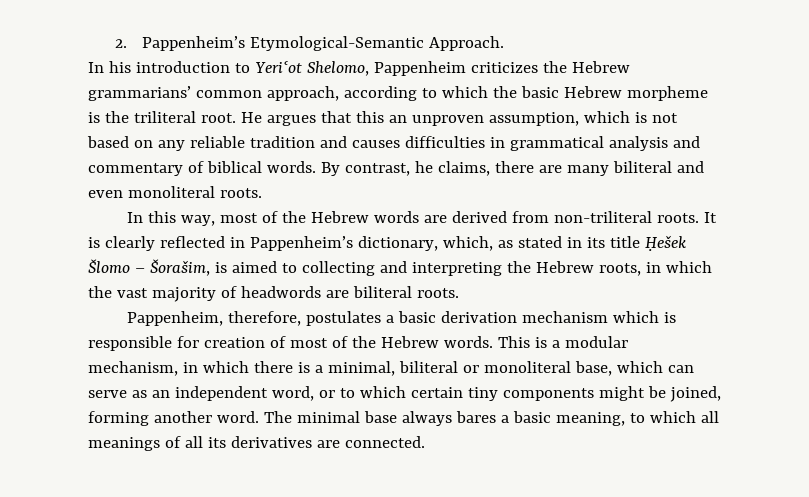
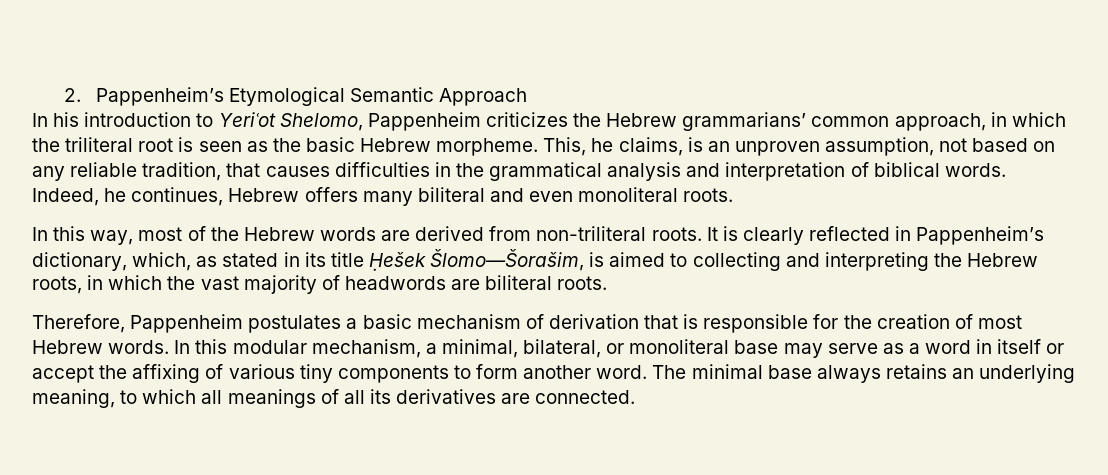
[250,36,505,51] Etymological-Semantic Approach. -> [228,87,528,106] Etymological Semantic Approach
[343,86,708,101] [88,111,384,126] according to which the basic Hebrew morpheme is the triliteral root. He argues that this -> [990,112,1066,127] [32,137,703,156] in which the triliteral root is seen as the basic Hebrew morpheme. This, he claims, is
[583,111,647,123] which is -> (935, 146) none
[249,136,347,148] tradition and -> [142,162,261,181] tradition, that
(505, 142) none -> [455,163,484,177] the
[88,163,183,176] commentary -> [725,162,846,181] interpretation
[320,161,562,176] By contrast, he claims, there are -> [32,187,358,206] Indeed, he continues, Hebrew offers
[88,259,210,276] Šlomo – Šorašim, -> [430,249,585,271] Šlomo—Šorašim,
[127,311,302,326] Pappenheim, therefore, -> [32,314,244,333] Therefore, Pappenheim
[441,311,660,323] derivation mechanism which -> [416,314,679,329] mechanism of derivation that
(199, 342) none -> [843,315,872,329] the
[331,336,628,348] [88,361,310,376] of the Hebrew words. This is a modular mechanism, in which there is -> [32,339,421,358] Hebrew words. In this modular mechanism,
[398,361,458,373] biliteral -> [523,339,602,358] bilateral,
[574,361,694,376] [88,386,721,402] [88,411,149,426] base, which can serve as an independent word, or to which certain tiny components might be joined, forming -> [734,339,1065,358] [32,364,519,383] base may serve as a word in itself or accept the affixing of various tiny components to form
[455,411,551,423] bares a basic -> [885,364,1076,383] retains an underlying

